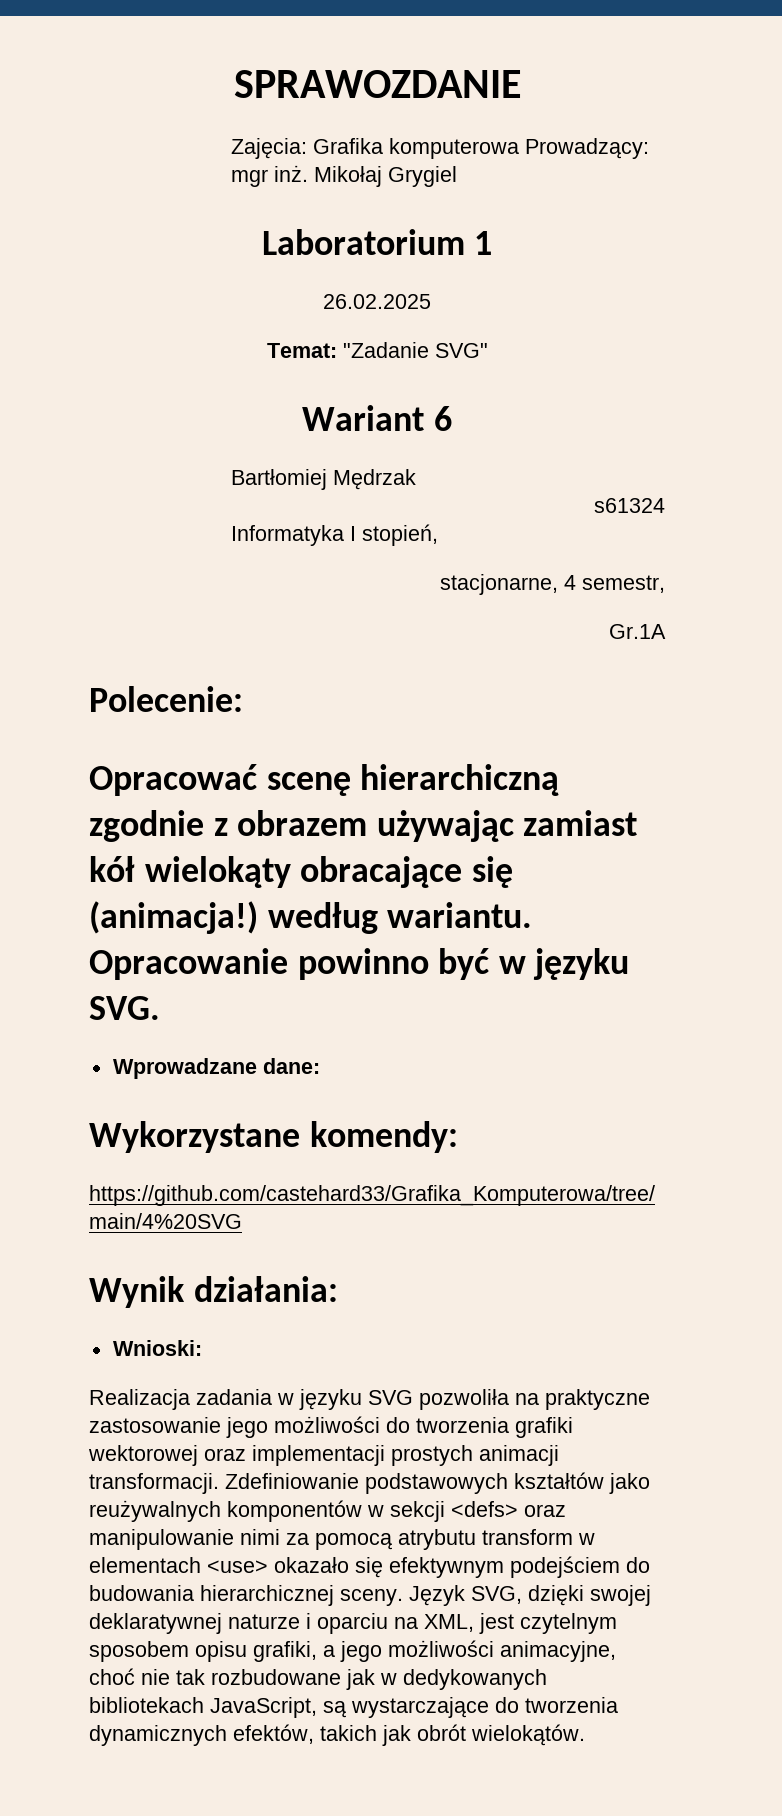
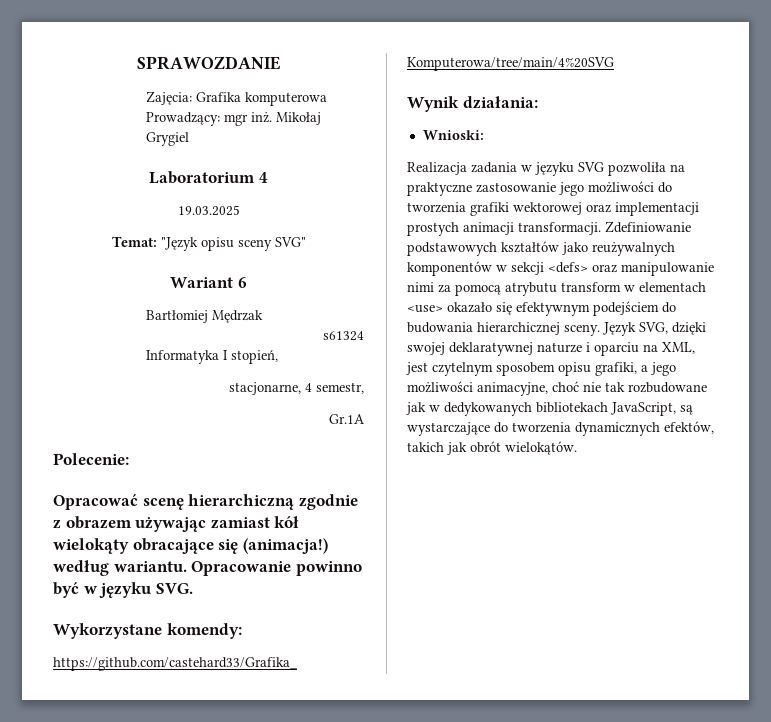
[474,231,493,255] [323,294,431,309] 1 // 26.02.2025 -> [258,172,268,183] [177,205,240,216] 4 // 19.03.2025
[342,342,429,358] "Zadanie -> [160,237,272,251] "Język opisu sceny
[112,1058,320,1079] // Wprowadzane dane: -> (193, 588) none

